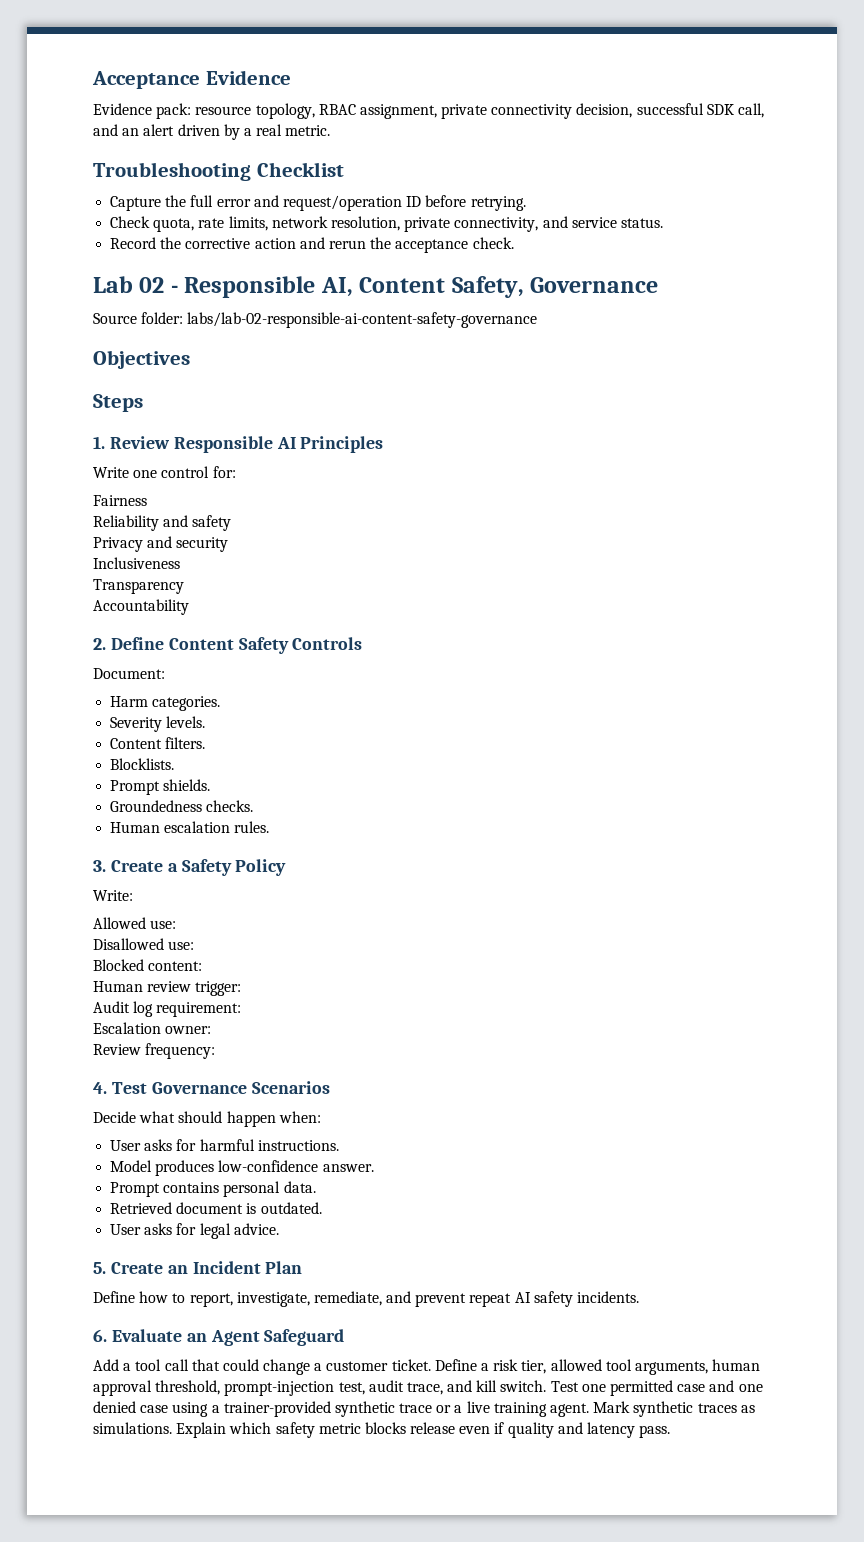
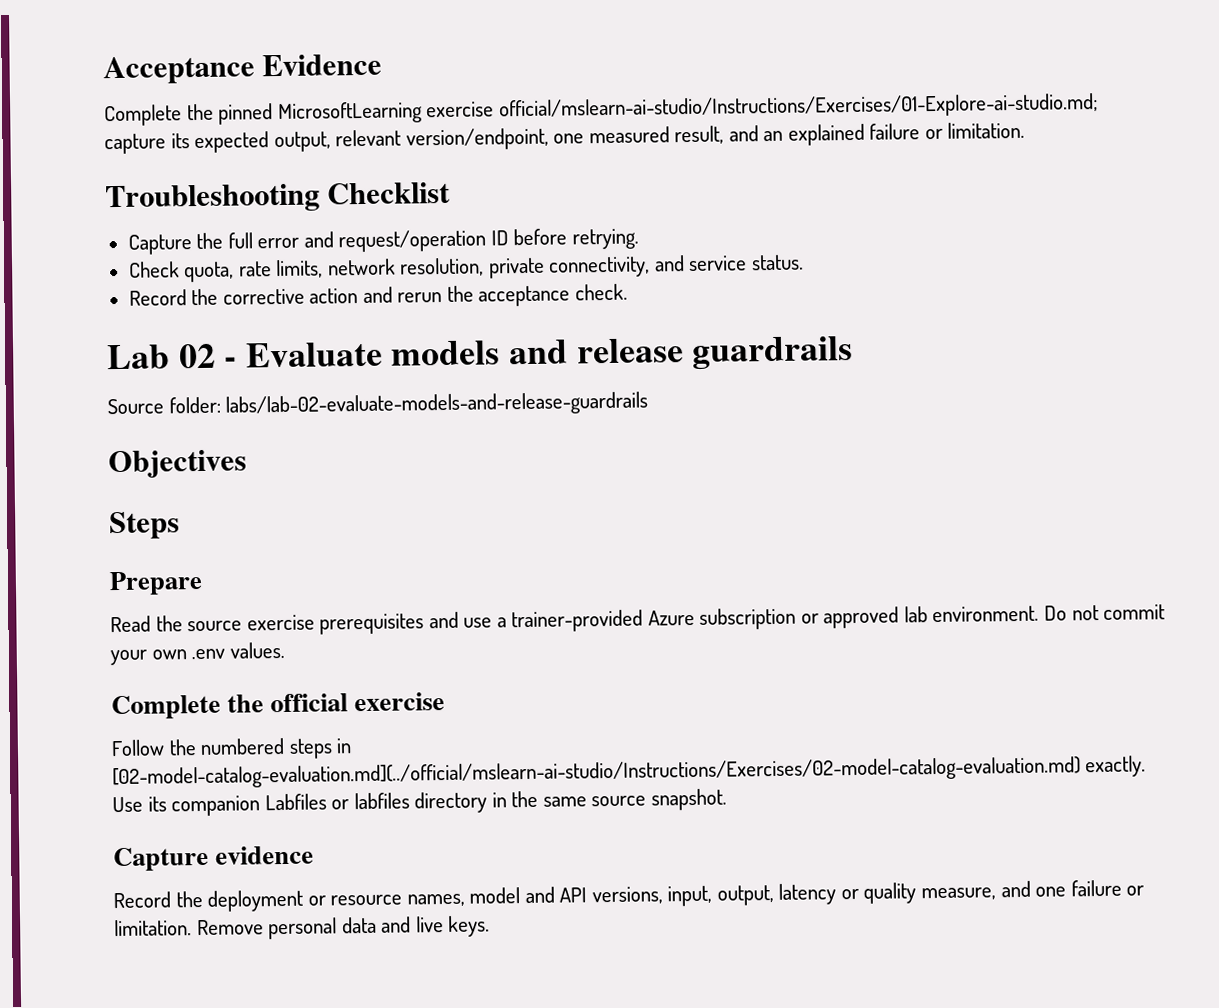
[93,103,765,119] [93,124,331,140] Evidence pack: resource topology, RBAC assignment, private connectivity decision, successful SDK call, and an alert driven by a real metric. -> [104,93,1098,127] [104,121,1026,155] Complete the pinned MicrosoftLearning exercise official/mslearn-ai-studio/Instructions/Exercises/01-Explore-ai-studio.md; capture its expected output, relevant version/endpoint, one measured result, and an explained failure or limitation.
[184,276,659,298] Responsible AI, Content Safety, Governance -> [245,336,854,370] Evaluate models and release guardrails
[187,312,538,328] labs/lab-02-responsible-ai-content-safety-governance -> [225,391,649,418] labs/lab-02-evaluate-models-and-release-guardrails
[93,436,384,453] [93,466,236,478] [93,495,147,506] [93,515,232,531] [93,536,229,552] [93,557,180,569] [93,579,184,594] [93,599,189,615] [93,637,363,654] [93,668,165,679] [110,696,221,711] [110,716,206,732] [110,737,206,749] [110,758,175,770] [110,779,211,795] [110,800,254,812] [110,821,270,833] [93,859,287,876] [93,890,133,901] [93,917,177,929] [93,938,195,950] [93,959,203,971] [93,981,242,996] [93,1001,242,1017] [93,1022,212,1034] [93,1043,216,1059] [93,1081,330,1094] [93,1111,321,1127] [110,1139,339,1151] [110,1160,374,1176] [110,1181,316,1197] [110,1202,322,1214] [110,1223,279,1239] [93,1261,303,1274] [93,1291,640,1307] [93,1329,345,1346] [93,1359,761,1375] [93,1380,763,1396] [93,1401,755,1417] [93,1422,671,1438] 1. Review Responsible AI Principles // Write one control for: // Fairness // Reliability and safety // Privacy and security // Inclusiveness // Transparency // Accountability // 2. Define Content Safety Controls // Document: // Harm categories. // Severity levels. // Content filters. // Blocklists. // Prompt shields. // Groundedness checks. // Human escalation rules. // 3. Create a Safety Policy // Write: // Allowed use: // Disallowed use: // Blocked content: // Human review trigger: // Audit log requirement: // Escalation owner: // Review frequency: // 4. Test Governance Scenarios // Decide what should happen when: // User asks for harmful instructions. // Model produces low-confidence answer. // Prompt contains personal data. // Retrieved document is outdated. // User asks for legal advice. // 5. Create an Incident Plan // Define how to report, investigate, remediate, and prevent repeat AI safety incidents. // 6. Evaluate an Agent Safeguard // Add a tool call that could change a customer ticket. Define a risk tier, allowed tool arguments, human approval threshold, prompt-injection test, audit trace, and kill switch. Test one permitted case and one denied case using a trainer-provided synthetic trace or a live training agent. Mark synthetic traces as simulations. Explain which safety metric blocks release even if quality and latency pass. -> [109,570,203,597] [110,604,1166,635] [110,641,285,666] [111,692,446,721] [111,737,353,759] [112,755,1147,790] [112,788,727,817] [113,845,315,873] [113,879,1145,912] [114,915,491,940] Prepare // Read the source exercise prerequisites and use a trainer-provided Azure subscription or approved lab environment. Do not commit your own .env values. // Complete the official exercise // Follow the numbered steps in [02-model-catalog-evaluation.md](../official/mslearn-ai-studio/Instructions/Exercises/02-model-catalog-evaluation.md) exactly. Use its companion Labfiles or labfiles directory in the same source snapshot. // Capture evidence // Record the deployment or resource names, model and API versions, input, output, latency or quality measure, and one failure or limitation. Remove personal data and live keys.

